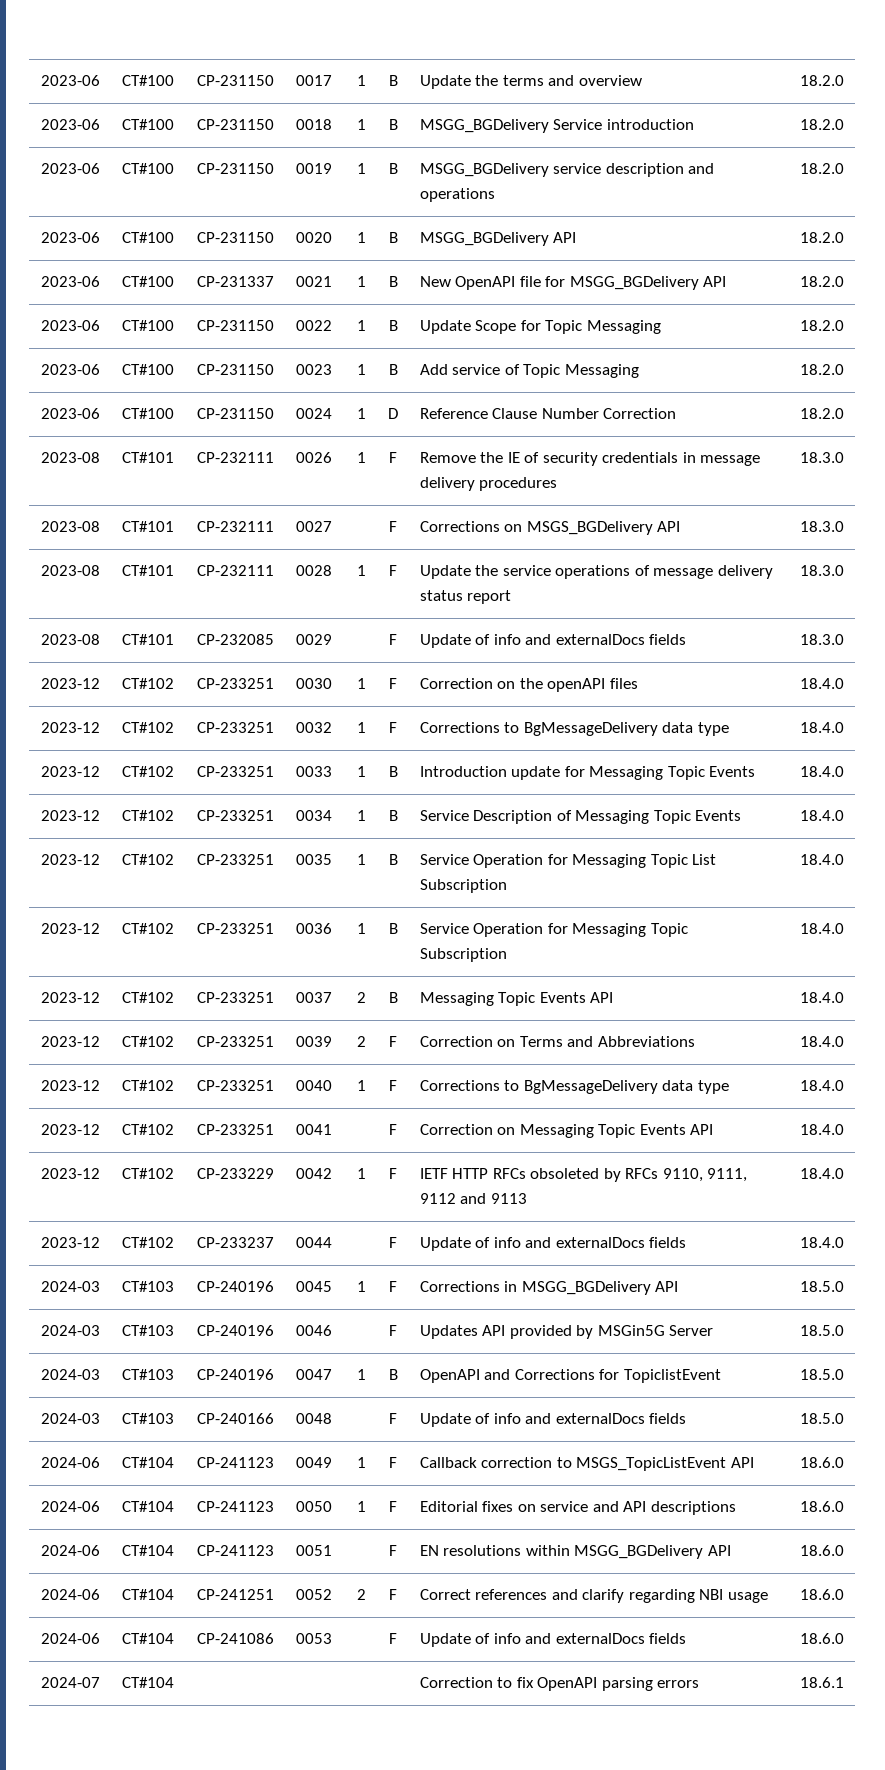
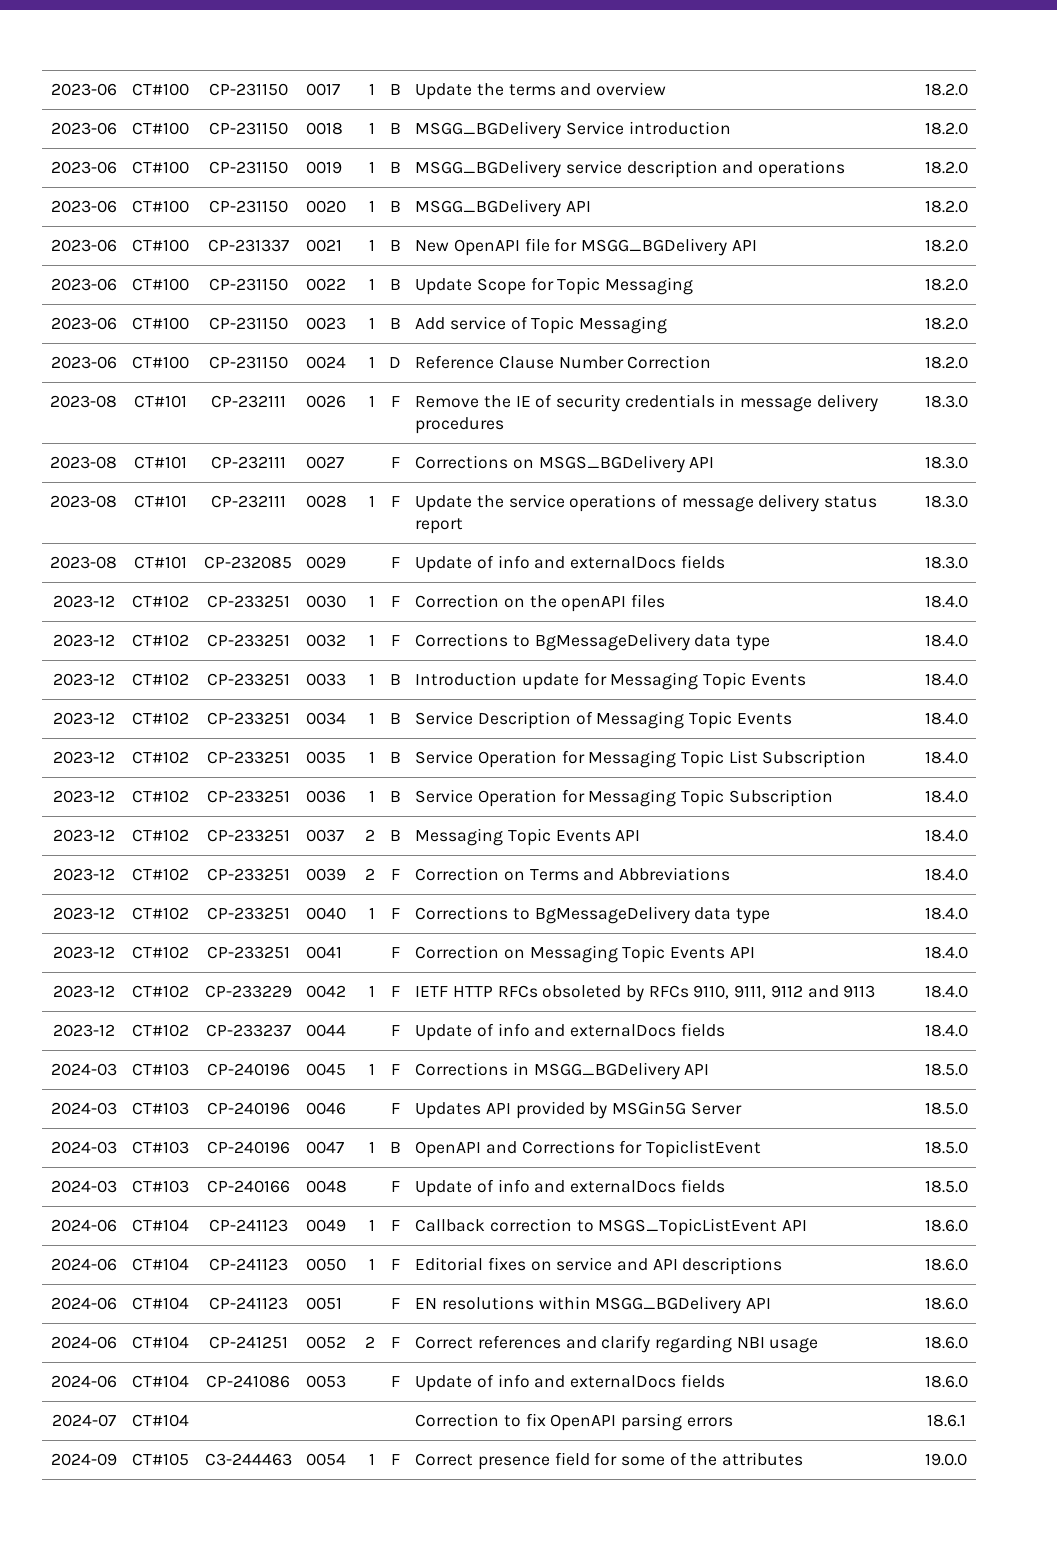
(844, 1682) none -> [50,1453,117,1466] [132,1453,189,1466] [204,1453,292,1466] [306,1453,347,1466] [368,1453,375,1465] [390,1454,400,1465] [415,1452,804,1470] [925,1453,967,1466] // 2024-09 | CT#105 | C3-244463 | 0054 | 1 | F | Correct presence field for some of the attributes | 19.0.0

